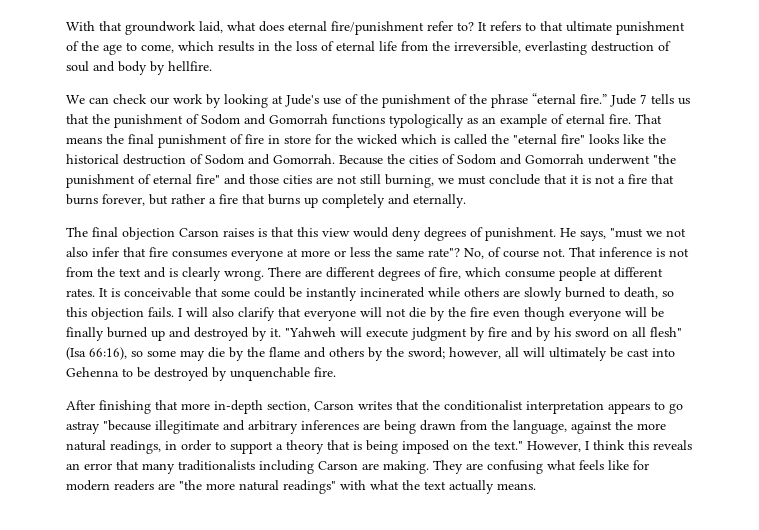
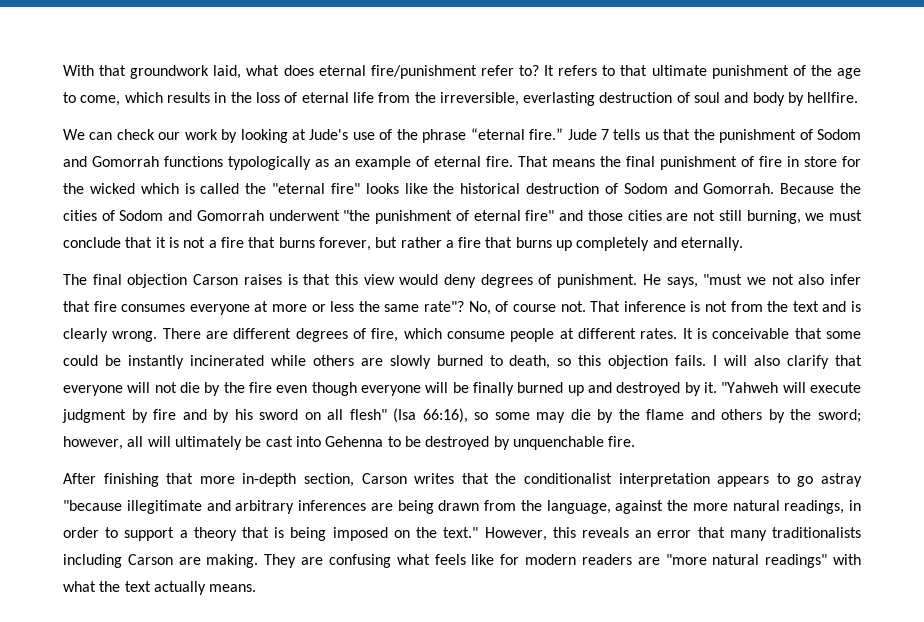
[382,94,487,108] punishment of the -> (418, 134) none
[585,440,625,450] I think -> (547, 534) none
[179,480,235,490] "the more -> [665,554,707,565] "more

